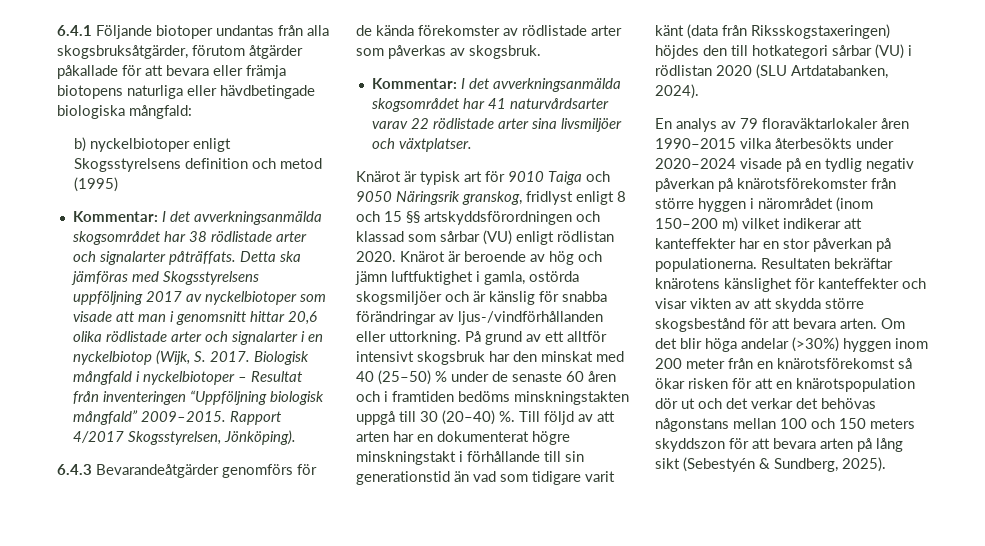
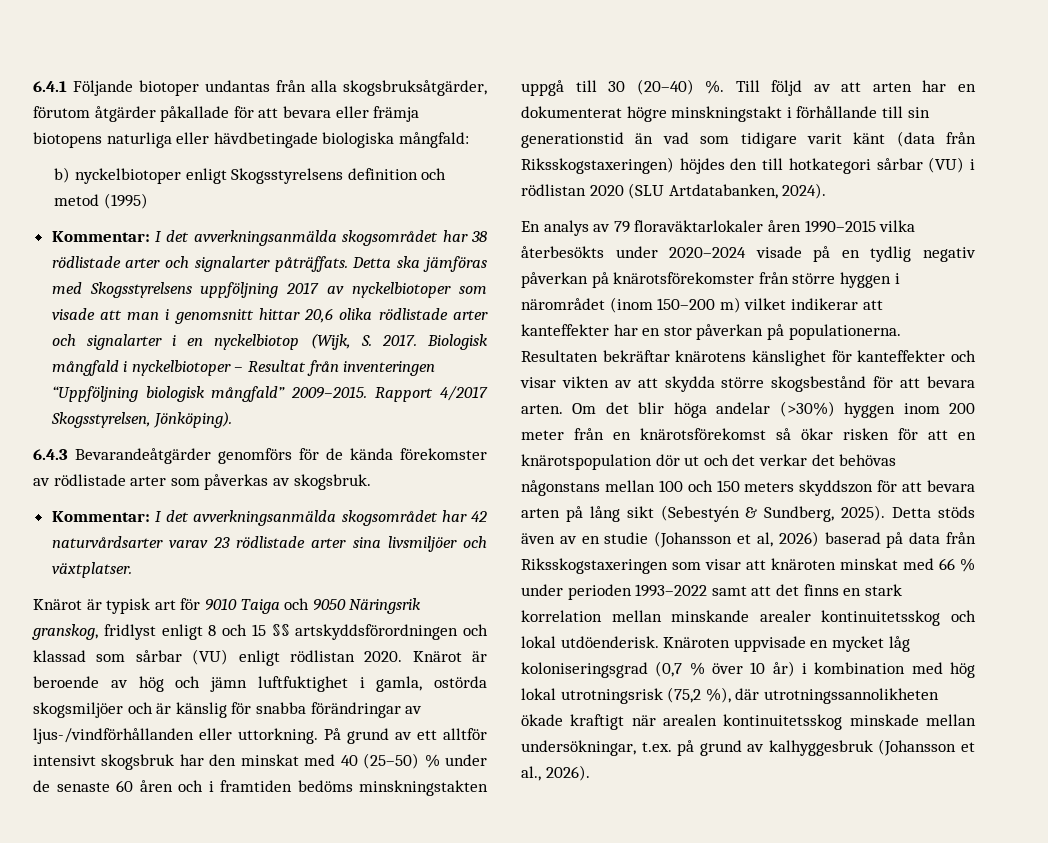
[487,98,506,109] 41 -> [470,511,487,522] 42
[410,118,429,129] 22 -> [213,537,231,548] 23
(886, 464) none -> [892,506,975,518] [521,531,976,548] [521,558,975,574] [521,584,902,600] [521,610,976,626] [521,636,910,652] [521,661,975,678] [521,687,939,704] [521,714,976,730] [521,739,975,756] [521,765,590,781] Detta stöds även av en studie (Johansson et al, 2026) baserad på data från Riksskogstaxeringen som visar att knäroten minskat med 66 % under perioden 1993–2022 samt att det finns en stark korrelation mellan minskande arealer kontinuitetsskog och lokal utdöenderisk. Knäroten uppvisade en mycket låg koloniseringsgrad (0,7 % över 10 år) i kombination med hög lokal utrotningsrisk (75,2 %), där utrotningssannolikheten ökade kraftigt när arealen kontinuitetsskog minskade mellan undersökningar, t.ex. på grund av kalhyggesbruk (Johansson et al., 2026).

